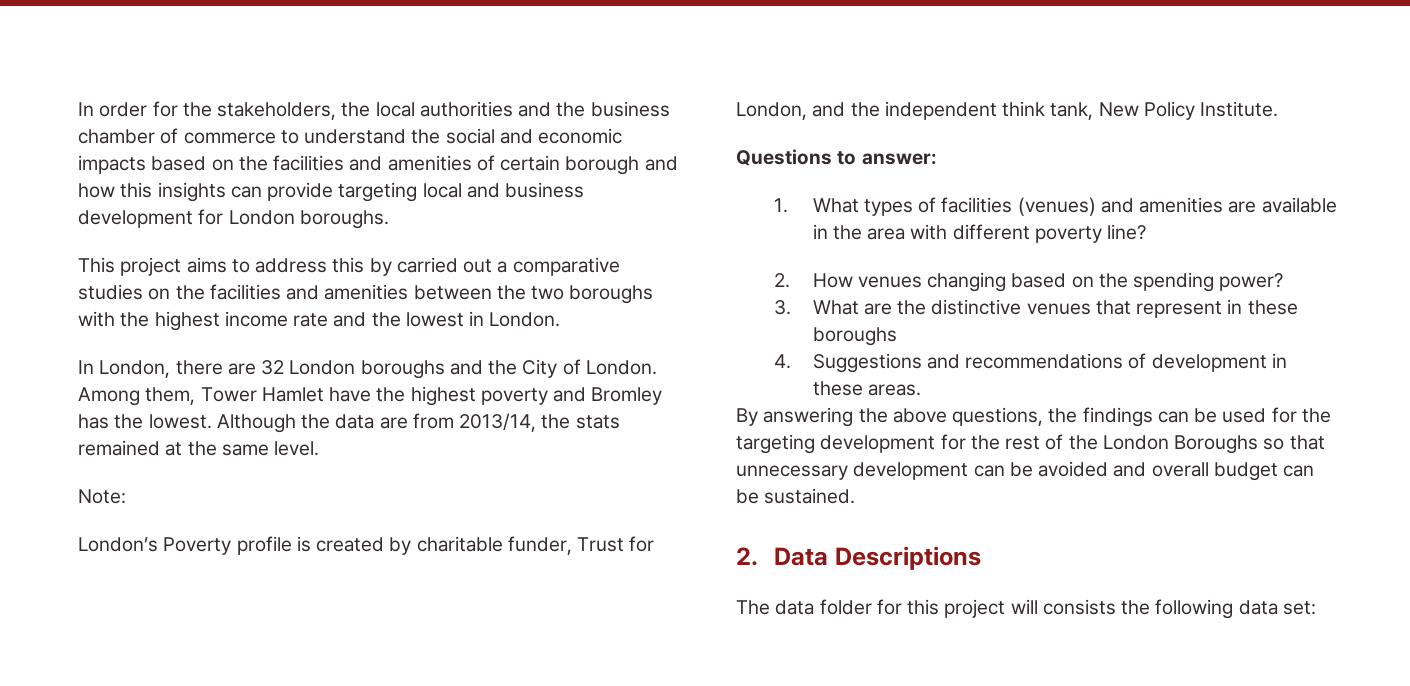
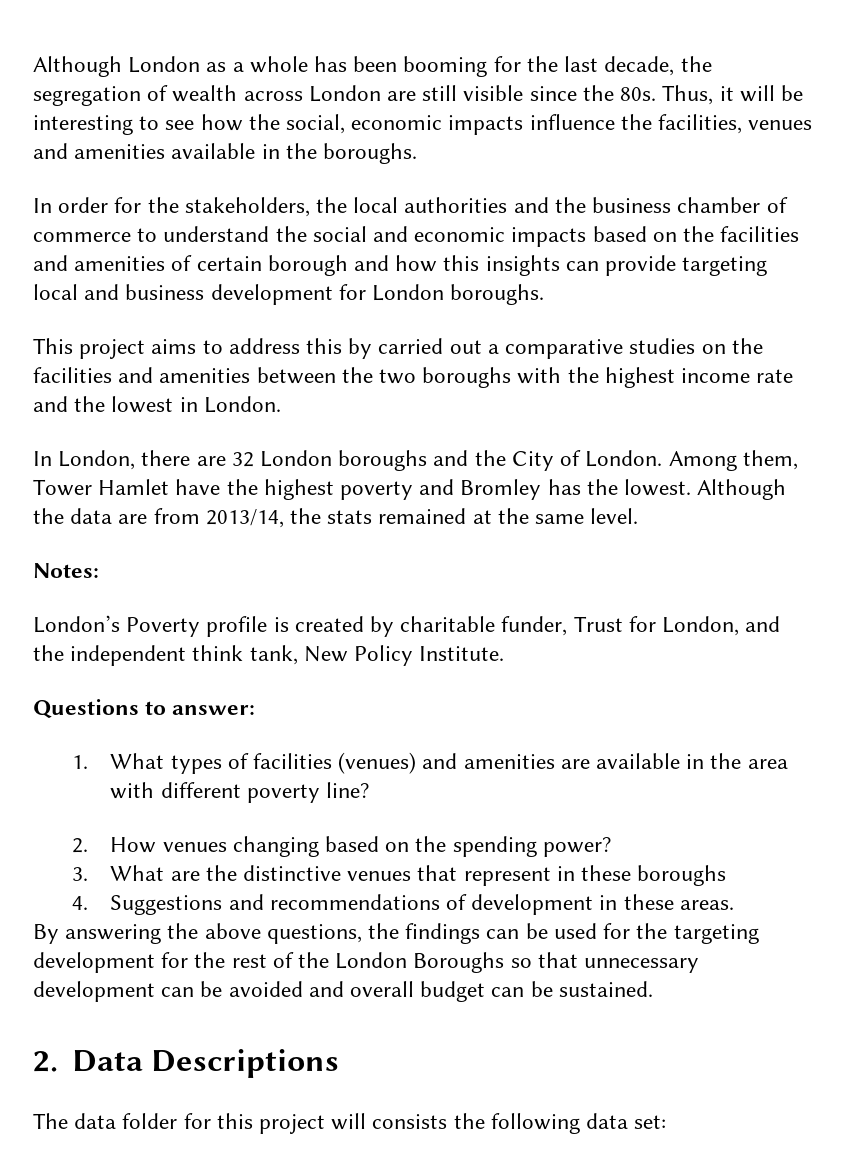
(78, 109) none -> [33,56,712,77] [33,85,803,106] [33,114,813,135] [33,143,418,164] Although London as a whole has been booming for the last decade, the segregation of wealth across London are still visible since the 80s. Thus, it will be interesting to see how the social, economic impacts influence the facilities, venues and amenities available in the boroughs. //
[78,489,126,504] Note: -> [33,563,99,578] Notes:

